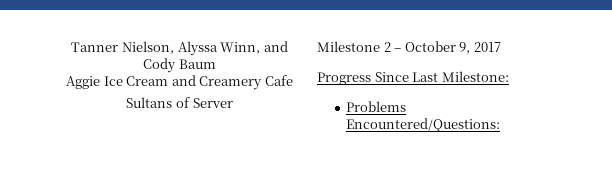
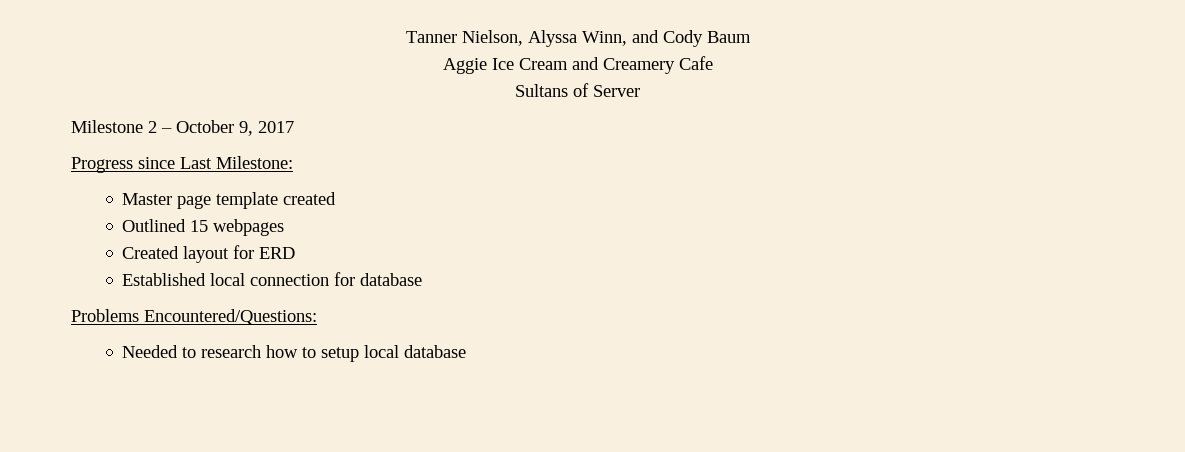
[374,72,409,82] Since -> [138,157,175,169] since
[346,101,407,112] [346,118,501,132] Problems Encountered/Questions: -> [122,192,337,209] [122,219,285,236] [122,245,296,263] [122,272,423,286] [71,309,317,325] [122,345,467,362] Master page template created // Outlined 15 webpages // Created layout for ERD // Established local connection for database // Problems Encountered/Questions: // Needed to research how to setup local database

